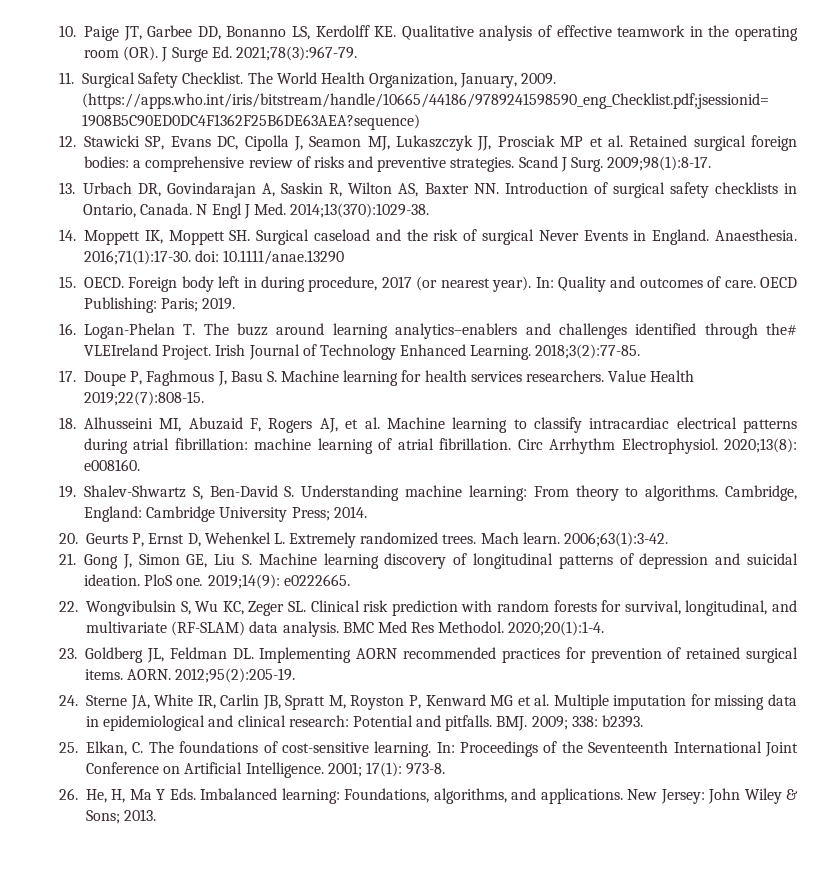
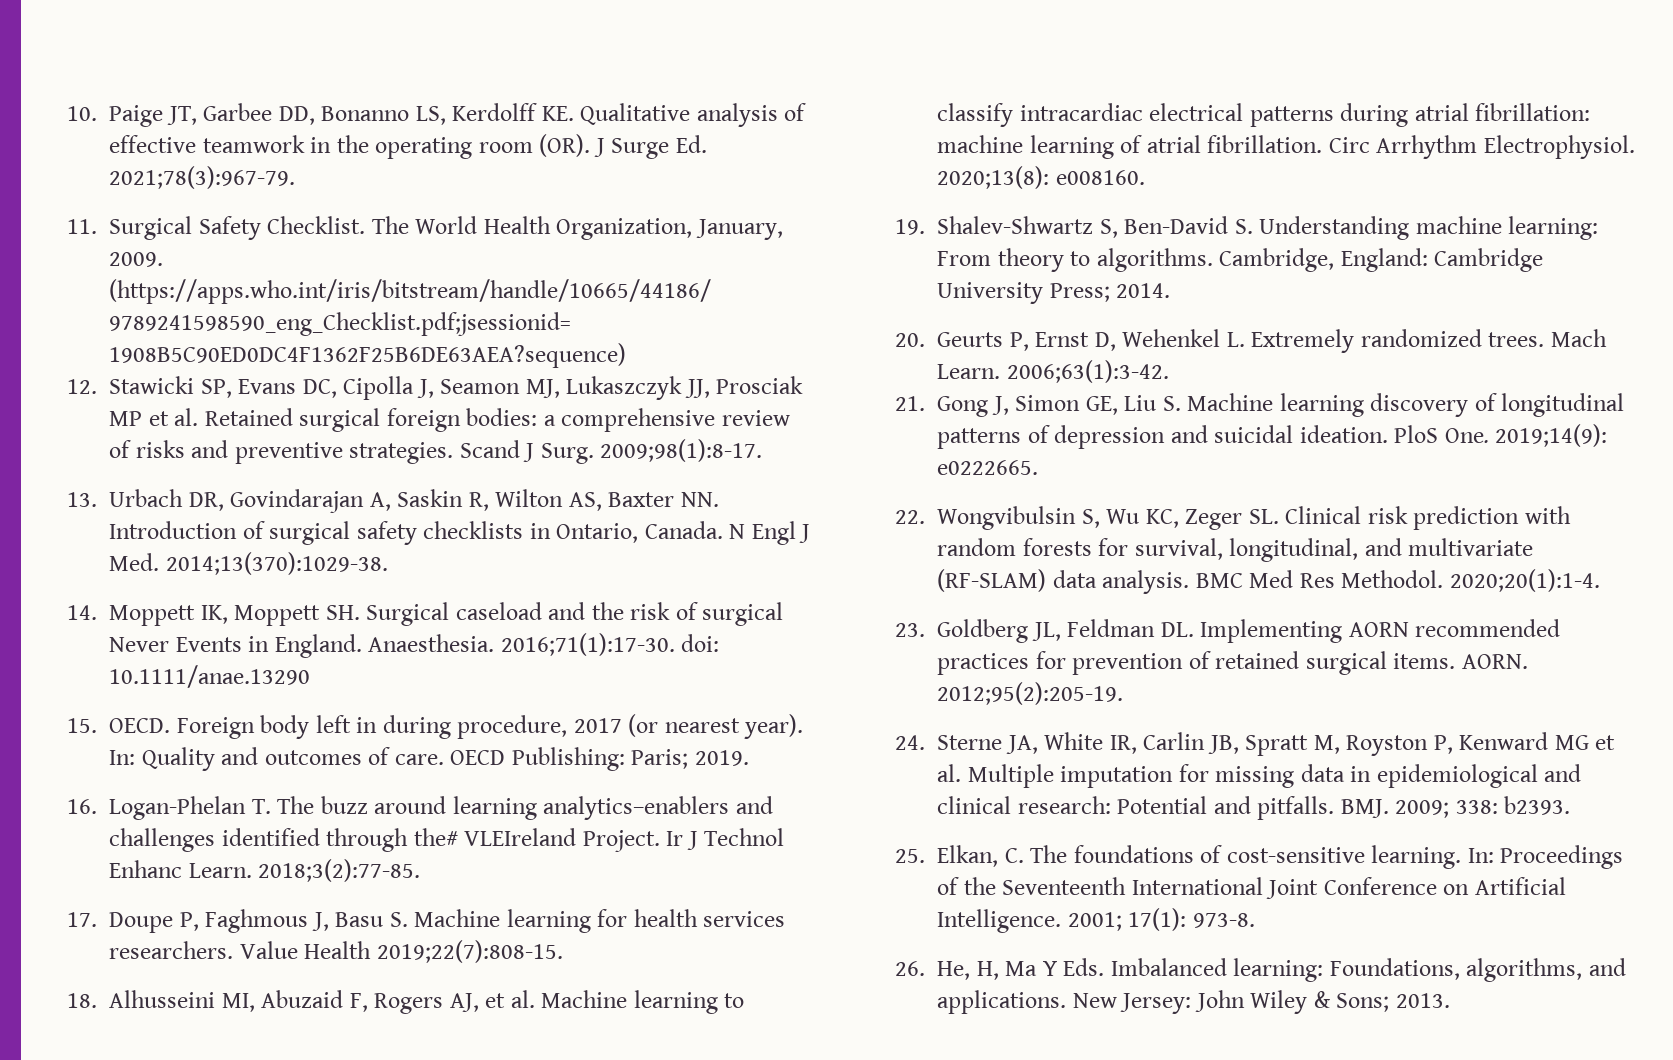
[215,344,532,360] Irish Journal of Technology Enhanced Learning. -> [666,828,785,850] [109,860,252,878] Ir J Technol Enhanc Learn.
[522,532,560,544] learn. -> [937,364,1001,379] Learn.
[176,578,204,586] one. -> [1444,428,1489,443] One.

